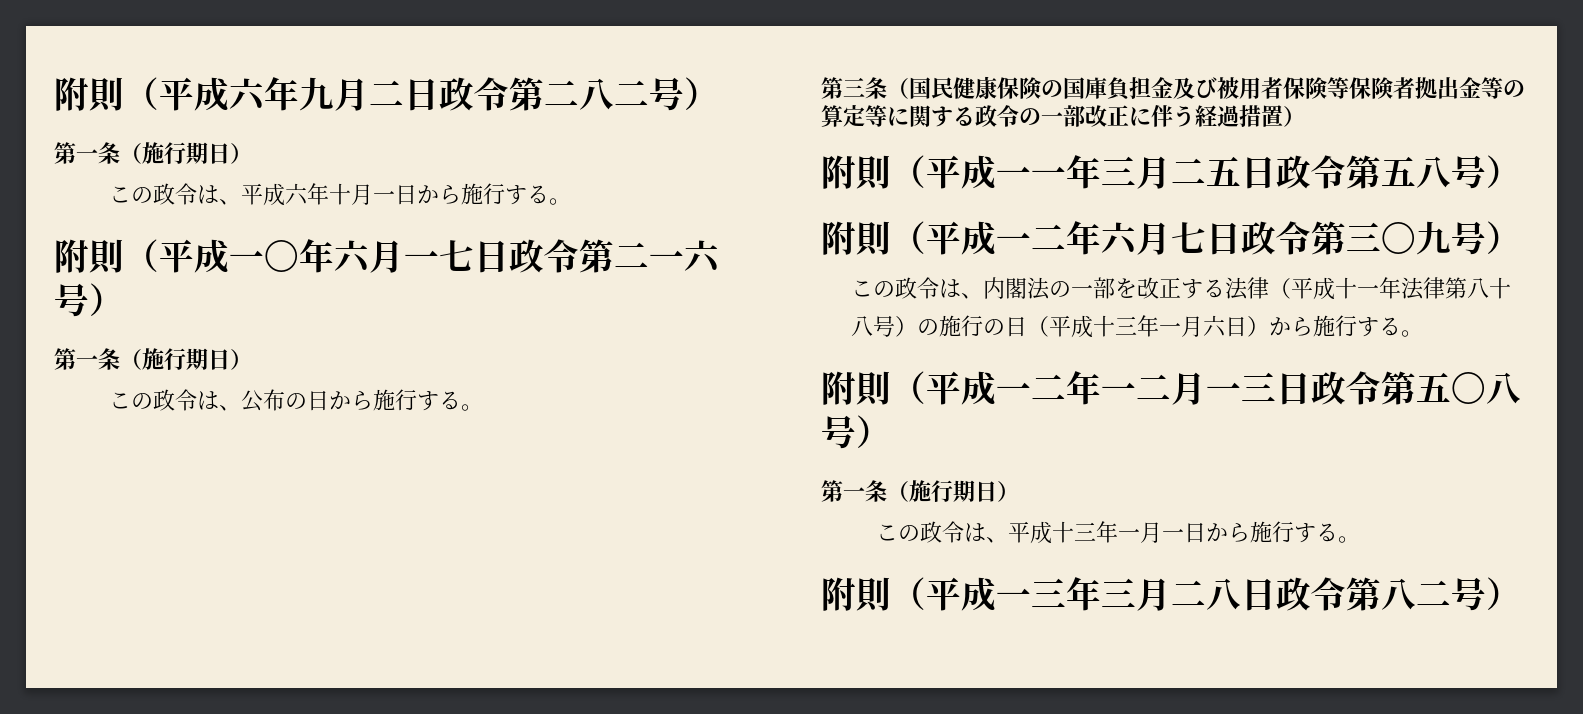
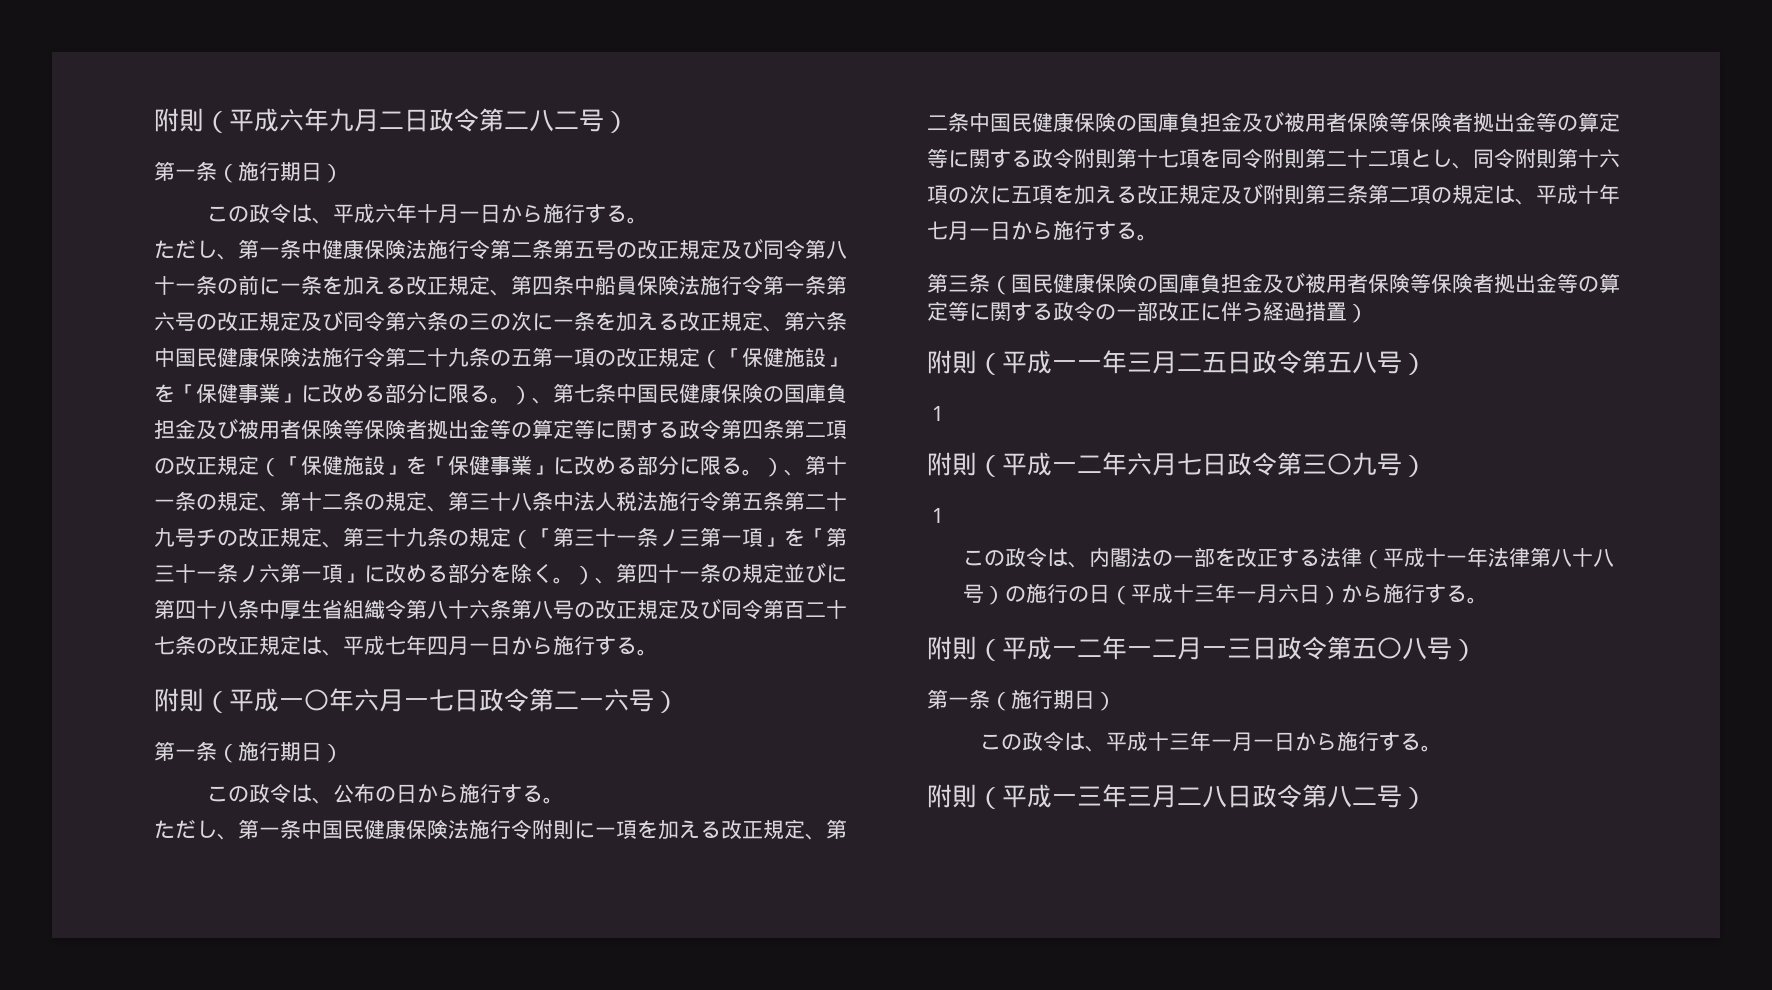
(571, 201) none -> [154,239,847,260] [154,275,847,296] [154,311,847,332] [154,347,847,369] [154,383,847,405] [154,419,847,440] [154,455,847,477] [154,491,847,512] [154,527,847,549] [154,563,847,585] [154,599,847,620] [154,635,658,656] // ただし、第一条中健康保険法施行令第二条第五号の改正規定及び同令第八十一条の前に一条を加える改正規定、第四条中船員保険法施行令第一条第六号の改正規定及び同令第六条の三の次に一条を加える改正規定、第六条中国民健康保険法施行令第二十九条の五第一項の改正規定（「保健施設」を「保健事業」に改める部分に限る。）、第七条中国民健康保険の国庫負担金及び被用者保険等保険者拠出金等の算定等に関する政令第四条第二項の改正規定（「保健施設」を「保健事業」に改める部分に限る。）、第十一条の規定、第十二条の規定、第三十八条中法人税法施行令第五条第二十九号チの改正規定、第三十九条の規定（「第三十一条ノ三第一項」を「第三十一条ノ六第一項」に改める部分を除く。）、第四十一条の規定並びに第四十八条中厚生省組織令第八十六条第八号の改正規定及び同令第百二十七条の改正規定は、平成七年四月一日から施行する。
(483, 407) none -> [154,819,847,840] [927,112,1620,133] [927,148,1620,169] [927,184,1620,205] [927,221,1158,241] // ただし、第一条中国民健康保険法施行令附則に一項を加える改正規定、第二条中国民健康保険の国庫負担金及び被用者保険等保険者拠出金等の算定等に関する政令附則第十七項を同令附則第二十二項とし、同令附則第十六項の次に五項を加える改正規定及び附則第三条第二項の規定は、平成十年七月一日から施行する。
(1521, 171) none -> [927,405,948,421] // １
(1521, 237) none -> [927,507,948,523] // １

